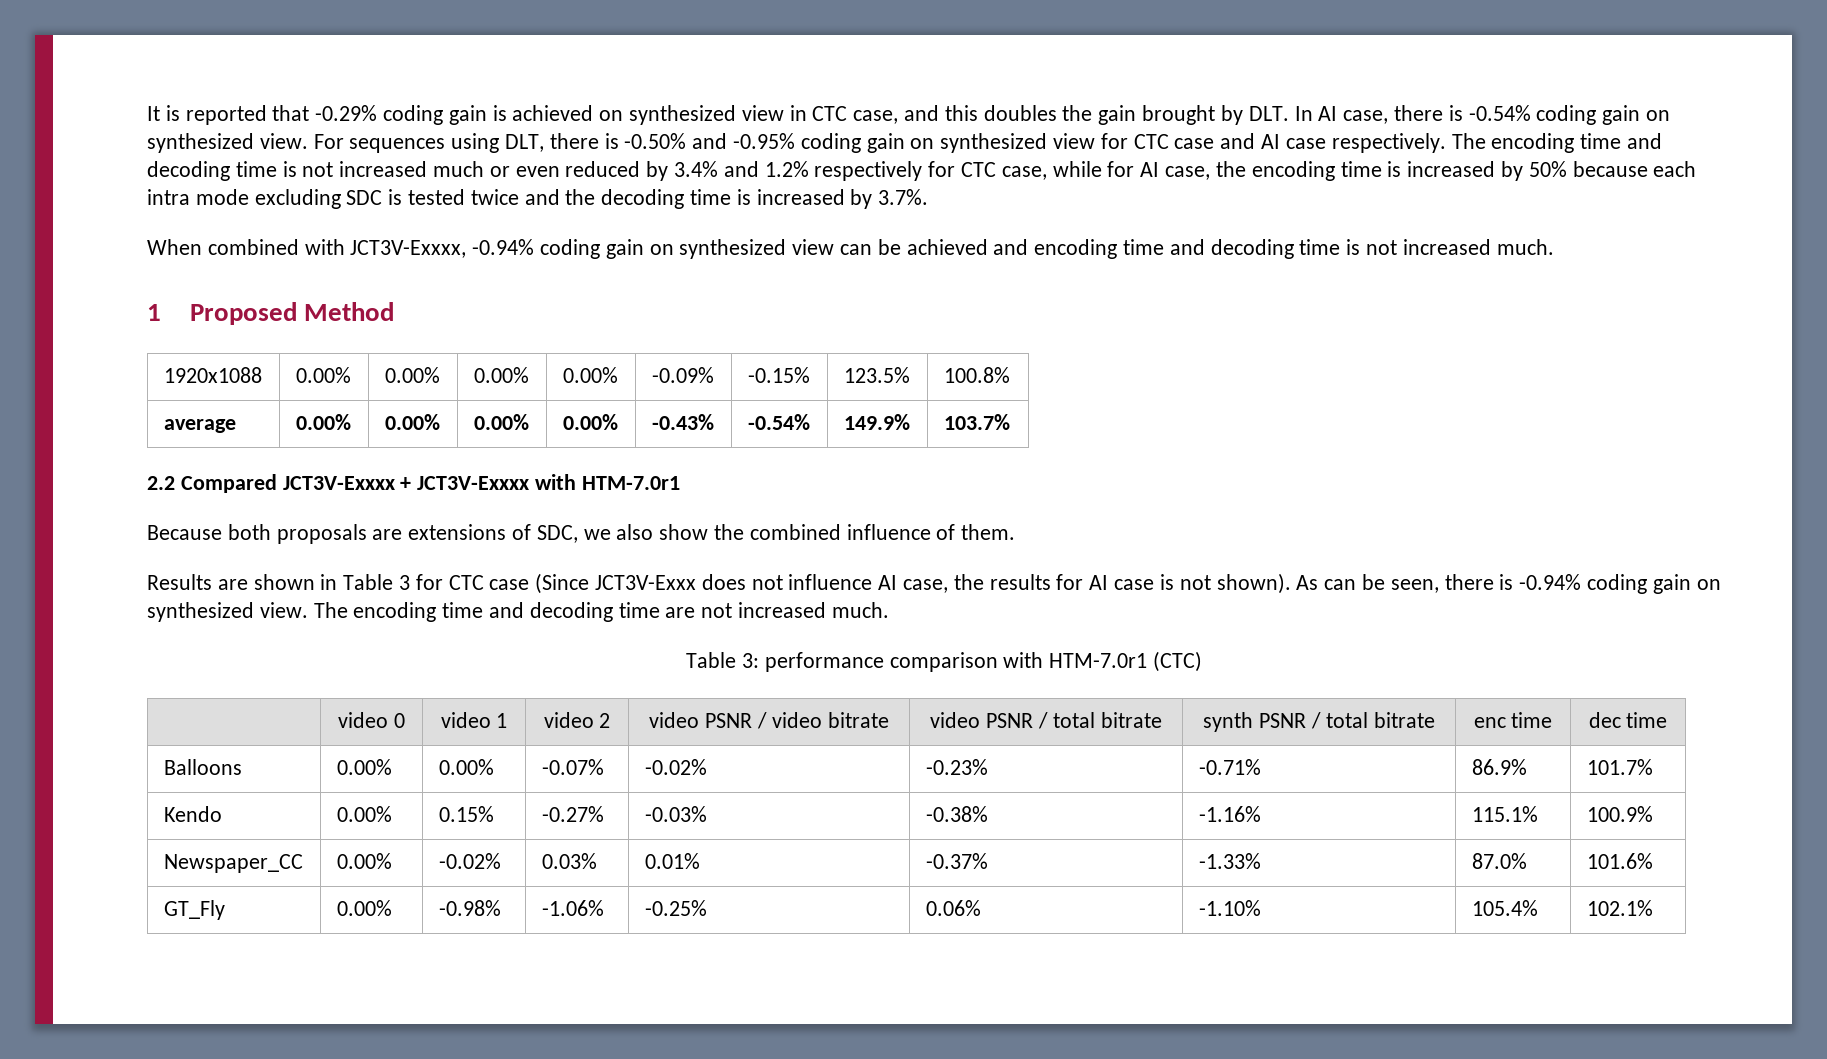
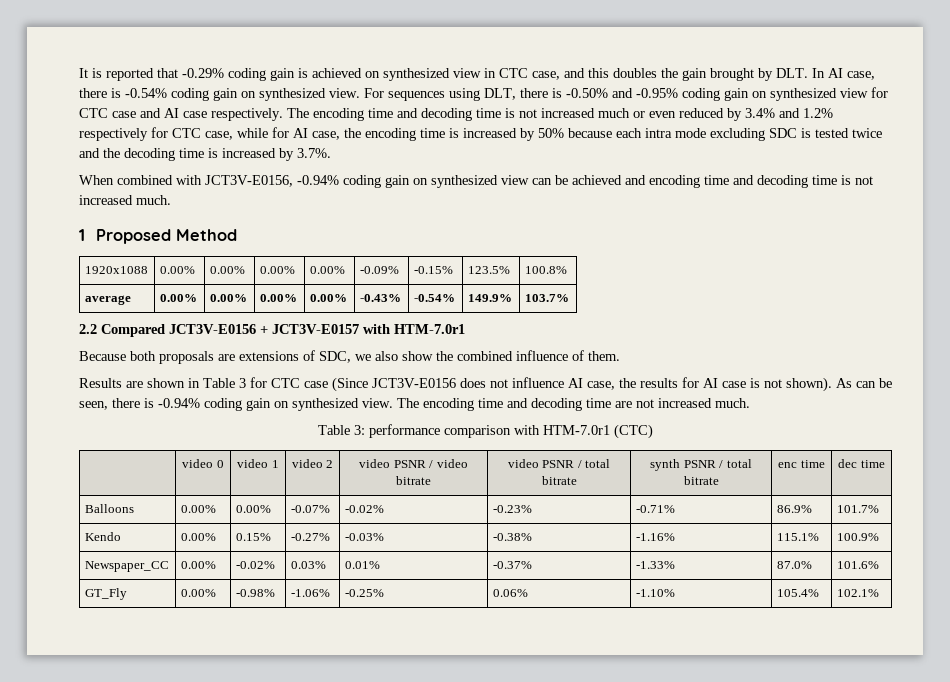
[350,240,467,258] JCT3V-Exxxx, -> [205,175,293,187] JCT3V-E0156,
[282,476,530,490] JCT3V-Exxxx + JCT3V-Exxxx -> [169,324,359,334] JCT3V-E0156 + JCT3V-E0157
[595,575,697,590] JCT3V-Exxx -> [372,378,456,388] JCT3V-E0156

